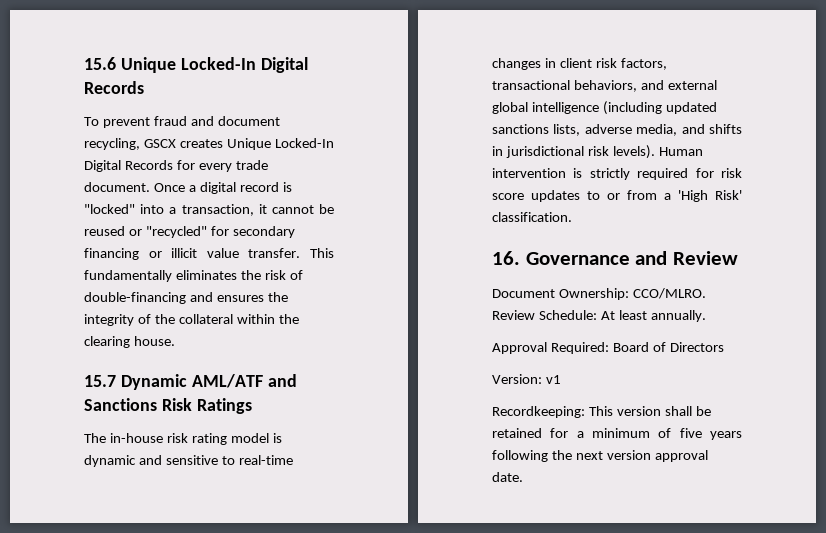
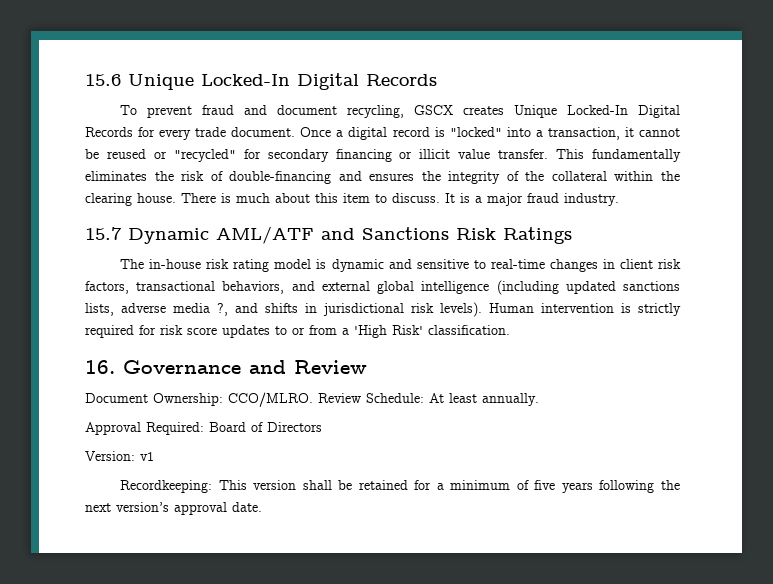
(175, 341) none -> [181,193,619,206] There is much about this item to discuss. It is a major fraud industry.
[636,124,678,136] media, -> [173,303,228,316] media ?,
[606,450,651,460] version -> [116,502,169,512] version’s

